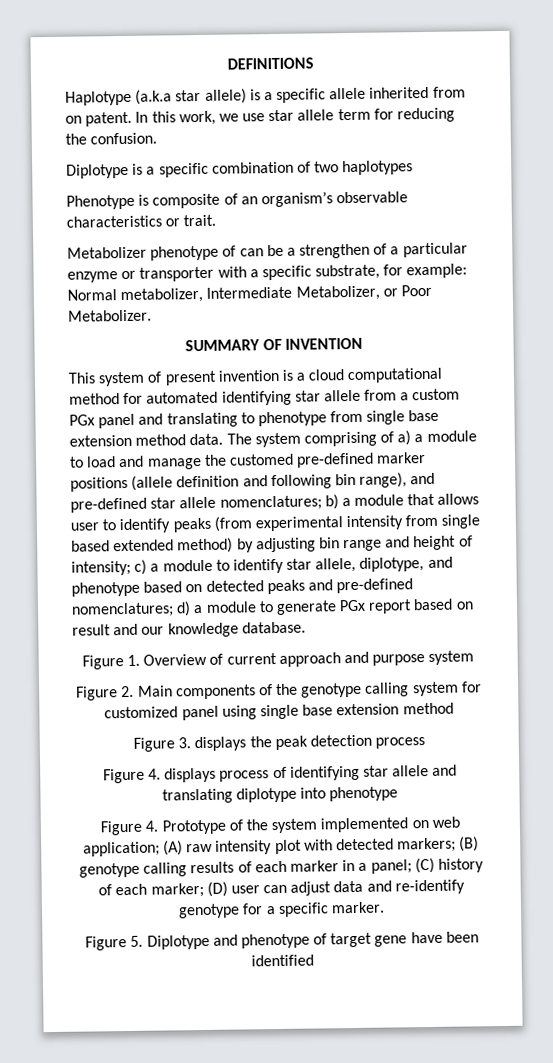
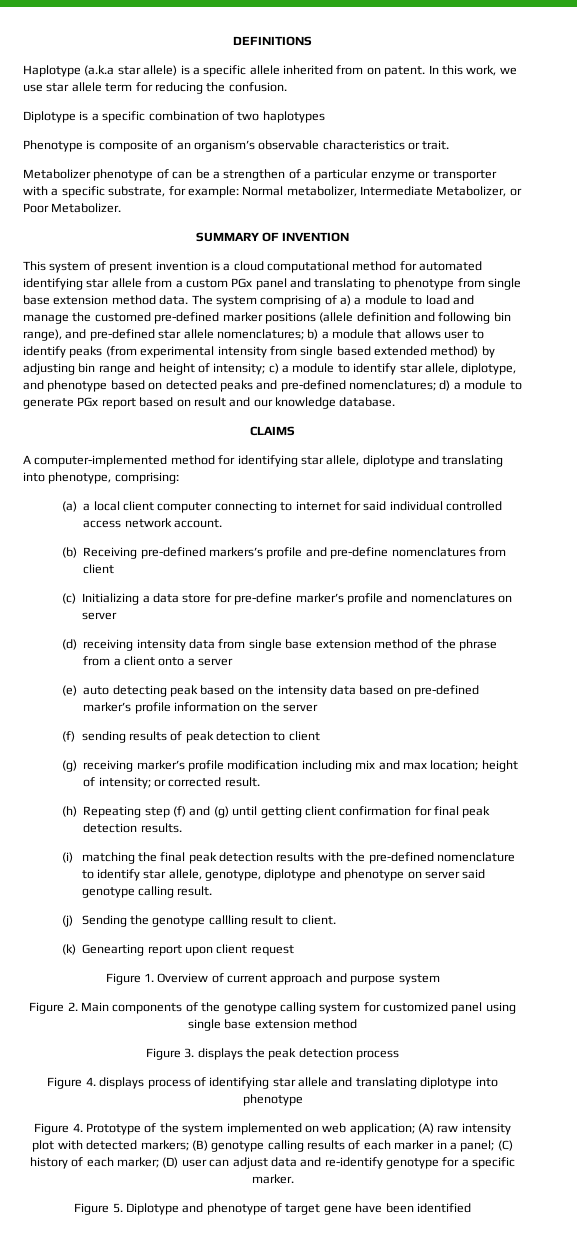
(306, 627) none -> [250,426,295,436] [23,455,504,467] [23,472,179,484] [62,501,503,513] [83,518,223,528] [62,547,506,559] [83,564,115,574] [62,593,513,605] [82,612,118,620] [62,639,498,651] [83,656,234,666] [62,685,480,697] [83,702,319,714] [62,731,320,743] [62,760,518,772] [83,777,260,789] [62,806,491,818] [83,823,182,833] [62,852,515,864] [81,869,486,881] [81,886,213,898] [62,915,336,927] [62,944,294,956] // CLAIMS // A computer-implemented method for identifying star allele, diplotype and translating into phenotype, comprising: // (a) a local client computer connecting to internet for said individual controlled access network account. // (b) Receiving pre-defined markers’s profile and pre-define nomenclatures from client // (c) Initializing a data store for pre-define marker’s profile and nomenclatures on server // (d) receiving intensity data from single base extension method of the phrase from a client onto a server // (e) auto detecting peak based on the intensity data based on pre-defined marker’s profile information on the server // (f) sending results of peak detection to client // (g) receiving marker’s profile modification including mix and max location; height of intensity; or corrected result. // (h) Repeating step (f) and (g) until getting client confirmation for final peak detection results. // (i) matching the final peak detection results with the pre-defined nomenclature to identify star allele, genotype, diplotype and phenotype on server said genotype calling result. // (j) Sending the genotype callling result to client. // (k) Genearting report upon client request

